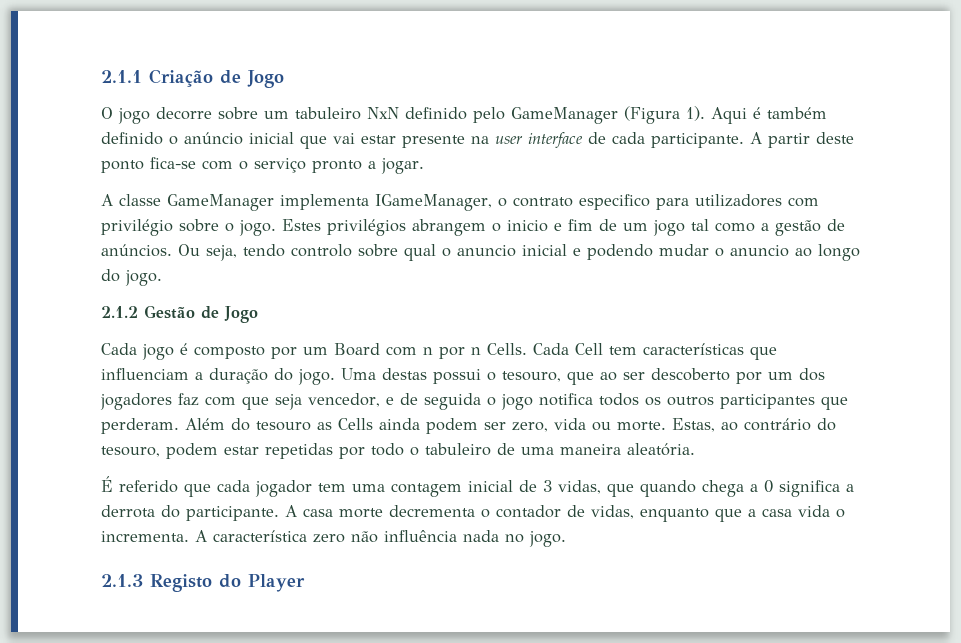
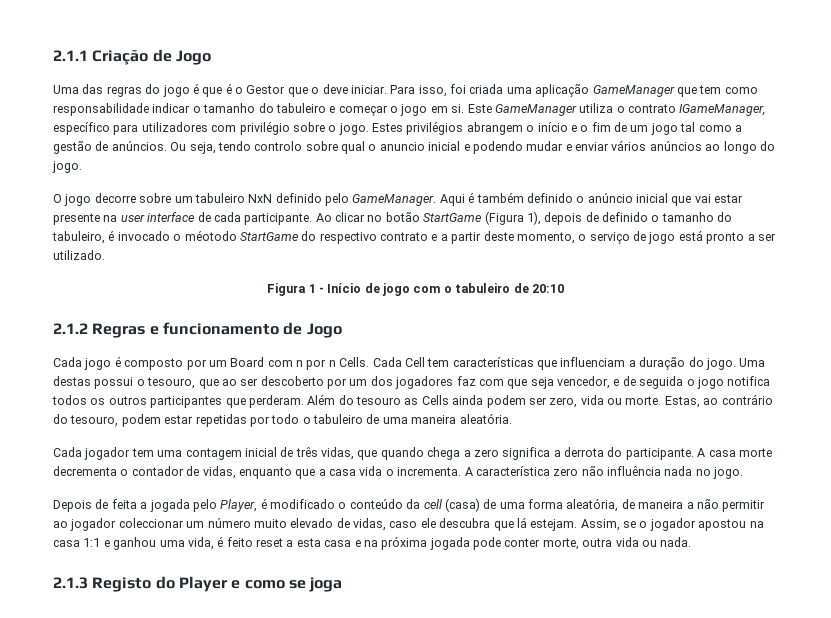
[101,106,827,124] [101,132,854,149] [101,157,424,174] [101,194,650,211] O jogo decorre sobre um tabuleiro NxN definido pelo GameManager (Figura 1). Aqui é também definido o anúncio inicial que vai estar presente na user interface de cada participante. A partir deste ponto fica-se com o serviço pronto a jogar. // A classe GameManager implementa IGameManager, o contrato especifico -> [53,83,758,97] [53,103,766,116] [53,122,110,135] Uma das regras do jogo é que é o Gestor que o deve iniciar. Para isso, foi criada uma aplicação GameManager que tem como responsabilidade indicar o tamanho do tabuleiro e começar o jogo em si. Este GameManager utiliza o contrato IGameManager, específico
[507,220,562,232] inicio e -> [537,122,589,132] início e o
[715,245,789,257] o anuncio -> [565,140,702,151] e enviar vários anúncios
[101,305,195,319] 2.1.2 Gestão -> [53,192,744,206] [53,211,733,225] [52,230,776,244] [53,250,105,260] [267,283,564,296] [53,322,279,338] O jogo decorre sobre um tabuleiro NxN definido pelo GameManager. Aqui é também definido o anúncio inicial que vai estar presente na user interface de cada participante. Ao clicar no botão StartGame (Figura 1), depois de definido o tamanho do tabuleiro, é invocado o méotodo StartGame do respectivo contrato e a partir deste momento, o serviço de jogo está pronto a ser utilizado. // Figura 1 - Início de jogo com o tabuleiro de 20:10 // 2.1.2 Regras e funcionamento
[101,476,250,497] É referido que cada -> [53,447,82,457] Cada
[543,480,552,492] 3 -> [295,447,318,457] três
[764,480,773,493] 0 -> [473,449,499,457] zero
(566, 539) none -> [53,498,766,512] [53,517,764,531] [53,536,692,550] // Depois de feita a jogada pelo Player, é modificado o conteúdo da cell (casa) de uma forma aleatória, de maneira a não permitir ao jogador coleccionar um número muito elevado de vidas, caso ele descubra que lá estejam. Assim, se o jogador apostou na casa 1:1 e ganhou uma vida, é feito reset a esta casa e na próxima jogada pode conter morte, outra vida ou nada.
(305, 583) none -> [231,577,343,592] e como se joga

